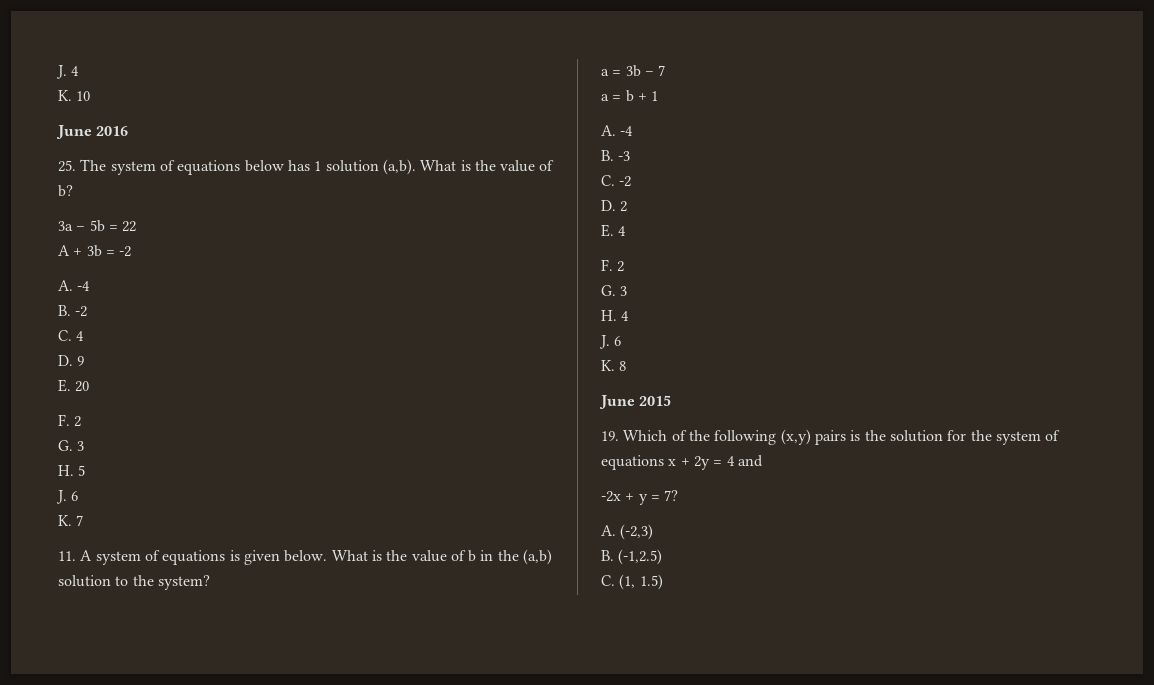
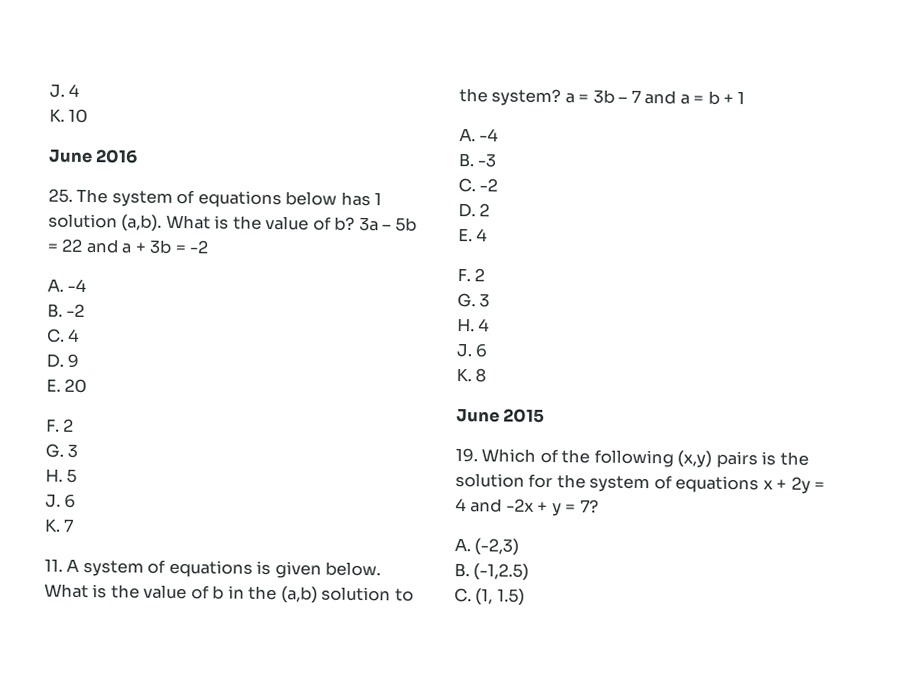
(73, 191) // -> (356, 223) none
[58,245,70,256] // A -> [85,238,133,254] and a
(210, 582) // -> (562, 97) none
(666, 70) // -> [644,90,677,105] and
(763, 461) // -> (503, 505) none

